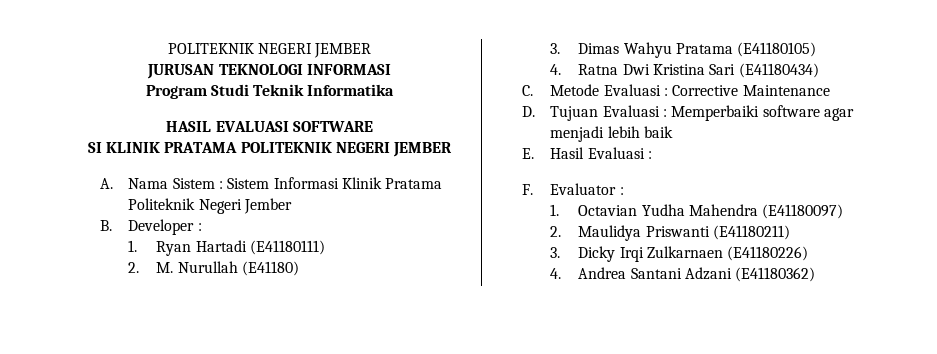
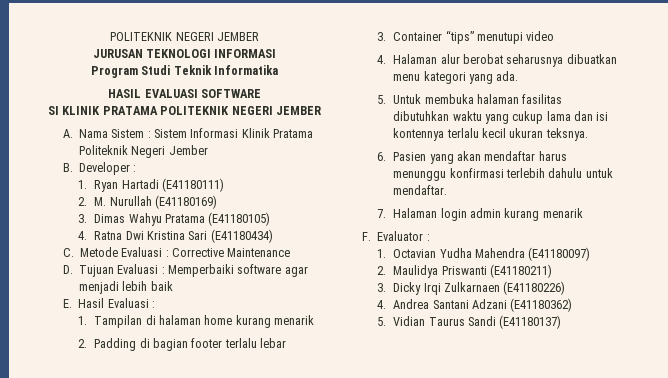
[241,261,299,276] (E41180) -> [154,195,217,209] (E41180169)
(652, 155) none -> [78,315,315,328] [78,338,287,351] [377,30,555,44] [377,54,617,67] [393,71,519,84] [377,94,563,104] [393,111,609,124] [393,128,588,141] [377,151,567,164] [393,168,613,181] [393,185,448,195] [377,208,583,221] // 1. Tampilan di halaman home kurang menarik // 2. Padding di bagian footer terlalu lebar // 3. Container “tips” menutupi video // 4. Halaman alur berobat seharusnya dibuatkan menu kategori yang ada. // 5. Untuk membuka halaman fasilitas dibutuhkan waktu yang cukup lama dan isi kontennya terlalu kecil ukuran teksnya. // 6. Pasien yang akan mendaftar harus menunggu konfirmasi terlebih dahulu untuk mendaftar. // 7. Halaman login admin kurang menarik
(816, 274) none -> [377,315,562,329] // 5. Vidian Taurus Sandi (E41180137)

